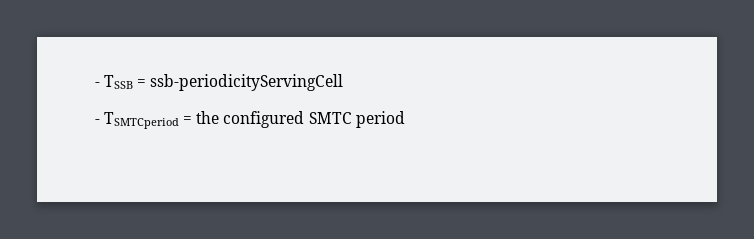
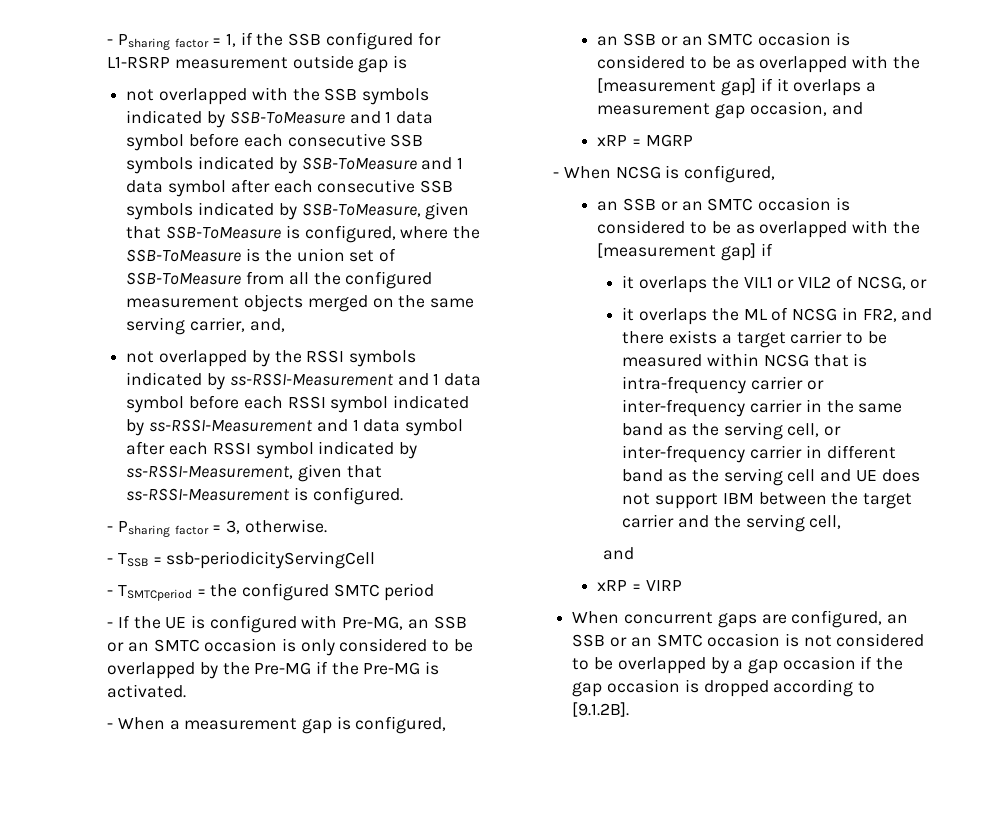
[94,82,100,87] - -> [107,32,441,50] [107,55,407,73] [126,87,429,105] [126,110,433,128] [126,133,424,151] [126,156,463,174] [126,179,453,197] [126,202,470,220] [126,225,480,243] [126,248,396,262] [126,271,433,289] [126,294,474,312] [126,317,285,335] [126,350,416,367] [126,372,481,390] [126,395,469,413] [126,419,463,436] [126,441,417,459] [126,464,382,482] [126,487,403,505] [107,519,327,537] [107,558,114,564] - Psharing factor = 1, if the SSB configured for L1-RSRP measurement outside gap is // not overlapped with the SSB symbols indicated by SSB-ToMeasure and 1 data symbol before each consecutive SSB symbols indicated by SSB-ToMeasure and 1 data symbol after each consecutive SSB symbols indicated by SSB-ToMeasure, given that SSB-ToMeasure is configured, where the SSB-ToMeasure is the union set of SSB-ToMeasure from all the configured measurement objects merged on the same serving carrier, and, // not overlapped by the RSSI symbols indicated by ss-RSSI-Measurement and 1 data symbol before each RSSI symbol indicated by ss-RSSI-Measurement and 1 data symbol after each RSSI symbol indicated by ss-RSSI-Measurement, given that ss-RSSI-Measurement is configured. // - Psharing factor = 3, otherwise. // -
(405, 119) none -> [107,615,467,633] [107,638,473,656] [107,661,440,679] [107,684,187,698] [107,716,447,734] [597,32,850,46] [597,55,920,73] [597,78,877,96] [597,101,863,119] [597,134,693,147] [553,165,775,183] [597,197,850,211] [597,220,920,238] [597,243,773,261] [622,275,928,293] [622,307,933,325] [622,330,887,348] [622,353,868,367] [622,376,824,394] [622,399,903,417] [622,422,842,440] [622,445,896,463] [622,468,920,486] [622,492,913,509] [622,514,842,532] [603,547,635,560] [597,580,682,591] [572,610,908,628] [572,633,925,647] [572,656,904,674] [572,679,875,697] [572,702,630,717] // - If the UE is configured with Pre-MG, an SSB or an SMTC occasion is only considered to be overlapped by the Pre-MG if the Pre-MG is activated. // - When a measurement gap is configured, // an SSB or an SMTC occasion is considered to be as overlapped with the [measurement gap] if it overlaps a measurement gap occasion, and // xRP = MGRP // - When NCSG is configured, // an SSB or an SMTC occasion is considered to be as overlapped with the [measurement gap] if // it overlaps the VIL1 or VIL2 of NCSG, or // it overlaps the ML of NCSG in FR2, and there exists a target carrier to be measured within NCSG that is intra-frequency carrier or inter-frequency carrier in the same band as the serving cell, or inter-frequency carrier in different band as the serving cell and UE does not support IBM between the target carrier and the serving cell, // and // xRP = VIRP // When concurrent gaps are configured, an SSB or an SMTC occasion is not considered to be overlapped by a gap occasion if the gap occasion is dropped according to [9.1.2B].

